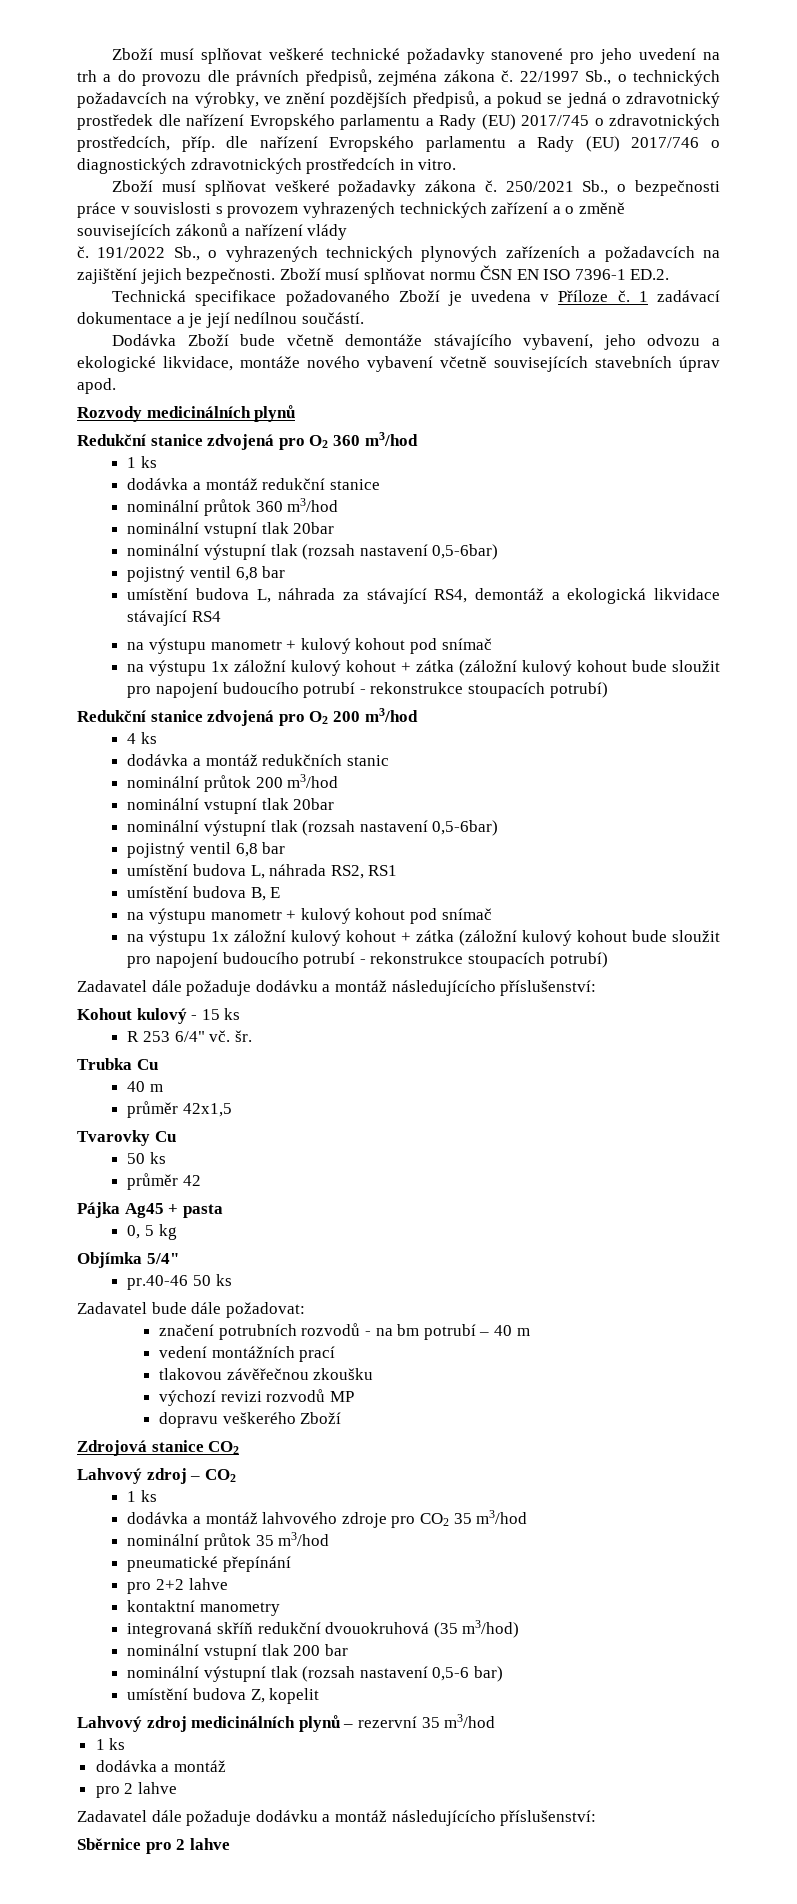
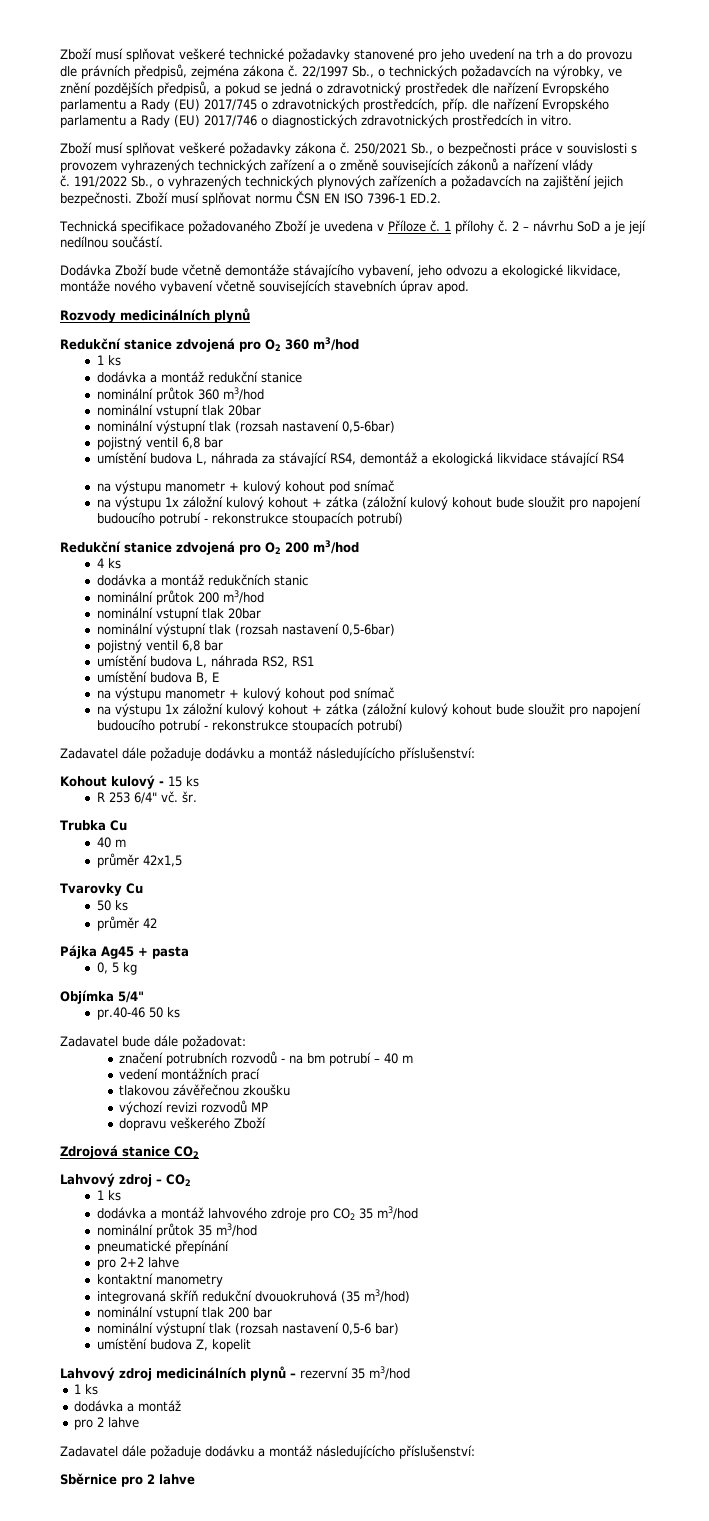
[657,290,720,302] [77,312,172,324] zadávací dokumentace -> [454,220,600,234] přílohy č. 2 – návrhu SoD

